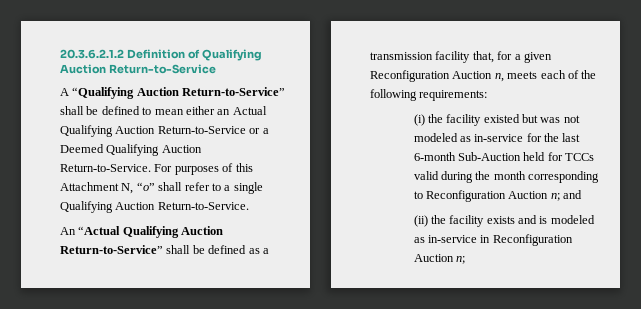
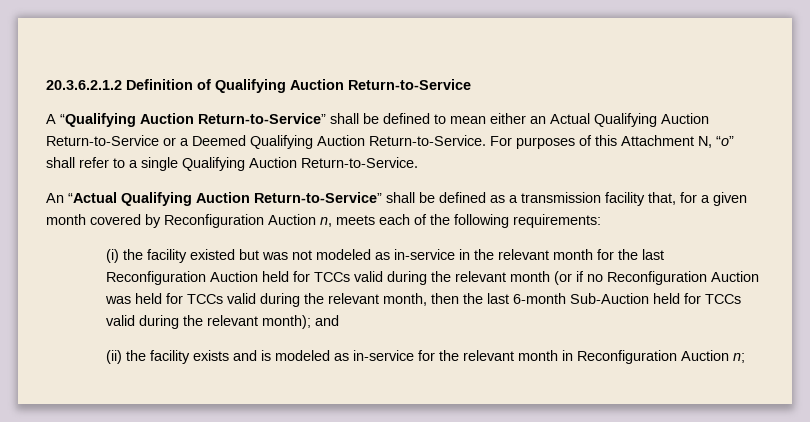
(552, 57) none -> [46,214,161,228] month covered by
[526,133,542,142] for -> [459,249,665,260] [106,271,760,285] [105,293,460,307] in the relevant month for the last Reconfiguration Auction held for TCCs valid during the relevant month (or if no Reconfiguration Auction was held for TCCs valid during the relevant month, then
[493,171,600,183] [413,190,560,202] month corresponding to Reconfiguration Auction n; -> [207,315,312,329] relevant month);
(477, 239) none -> [418,350,559,361] for the relevant month

